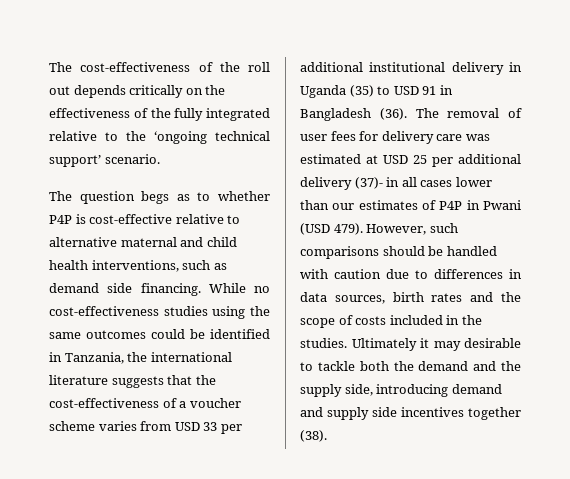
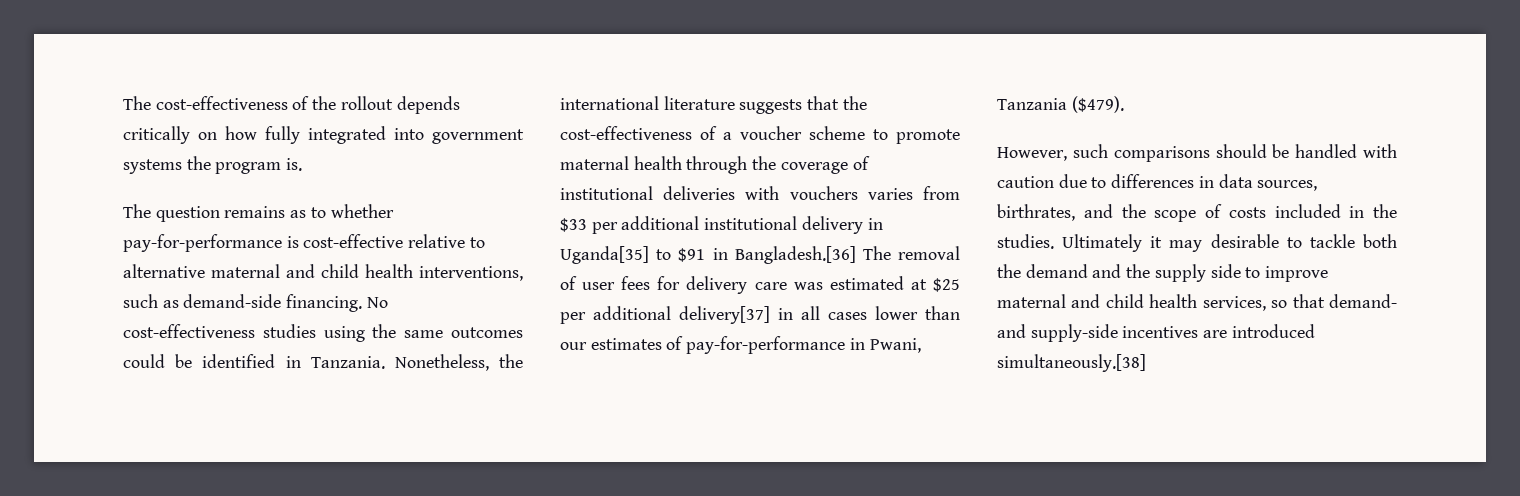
[248,62,270,72] [49,86,70,95] roll out -> [340,96,393,110] rollout
[205,85,226,95] [49,108,270,121] [49,131,270,144] [49,154,160,167] the effectiveness of the fully integrated relative to the ‘ongoing technical support’ scenario. -> [225,126,524,144] [123,156,303,174] how fully integrated into government systems the program is.
[141,191,170,204] begs -> [224,206,286,218] remains
[49,215,72,224] P4P -> [123,234,282,252] pay-for-performance
[49,283,270,296] demand side financing. While no -> [183,294,388,312] demand-side financing. No
[64,352,124,364] Tanzania, -> [310,354,489,371] Tanzania. Nonetheless,
[98,421,218,431] varies from USD 33 -> [873,129,960,144] [560,156,870,174] [560,186,960,200] [560,218,587,232] to promote maternal health through the coverage of institutional deliveries with vouchers varies from $33
[300,85,453,98] [300,108,407,121] Uganda (35) to USD 91 in Bangladesh (36). -> [560,246,856,264] Uganda[35] to $91 in Bangladesh.[36]
[383,154,521,167] [300,177,383,190] USD 25 per additional delivery (37)- -> [933,278,960,292] [560,306,770,324] $25 per additional delivery[37]
[439,200,521,210] [300,223,363,235] P4P in Pwani (USD 479). -> [686,336,921,354] [997,96,1124,113] pay-for-performance in Pwani, Tanzania ($479). //
[392,292,463,302] birth rates -> [997,204,1075,221] birthrates,
[344,384,502,397] [300,407,521,420] [300,430,327,442] side, introducing demand and supply side incentives together (38). -> [1210,264,1329,282] [997,294,1397,311] [997,324,1315,342] [997,354,1146,372] side to improve maternal and child health services, so that demand- and supply-side incentives are introduced simultaneously.[38]

